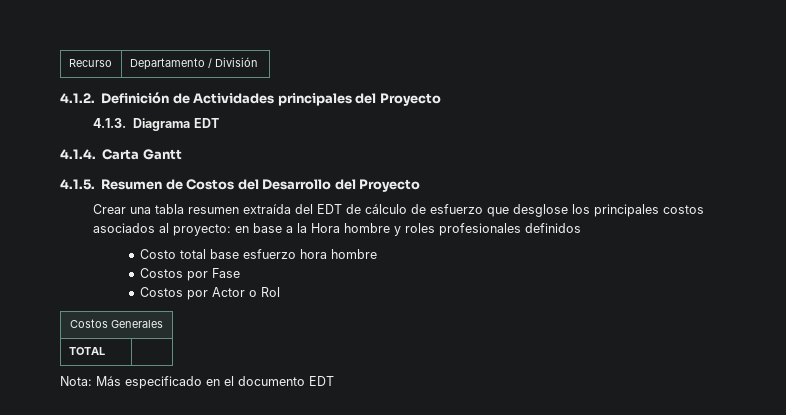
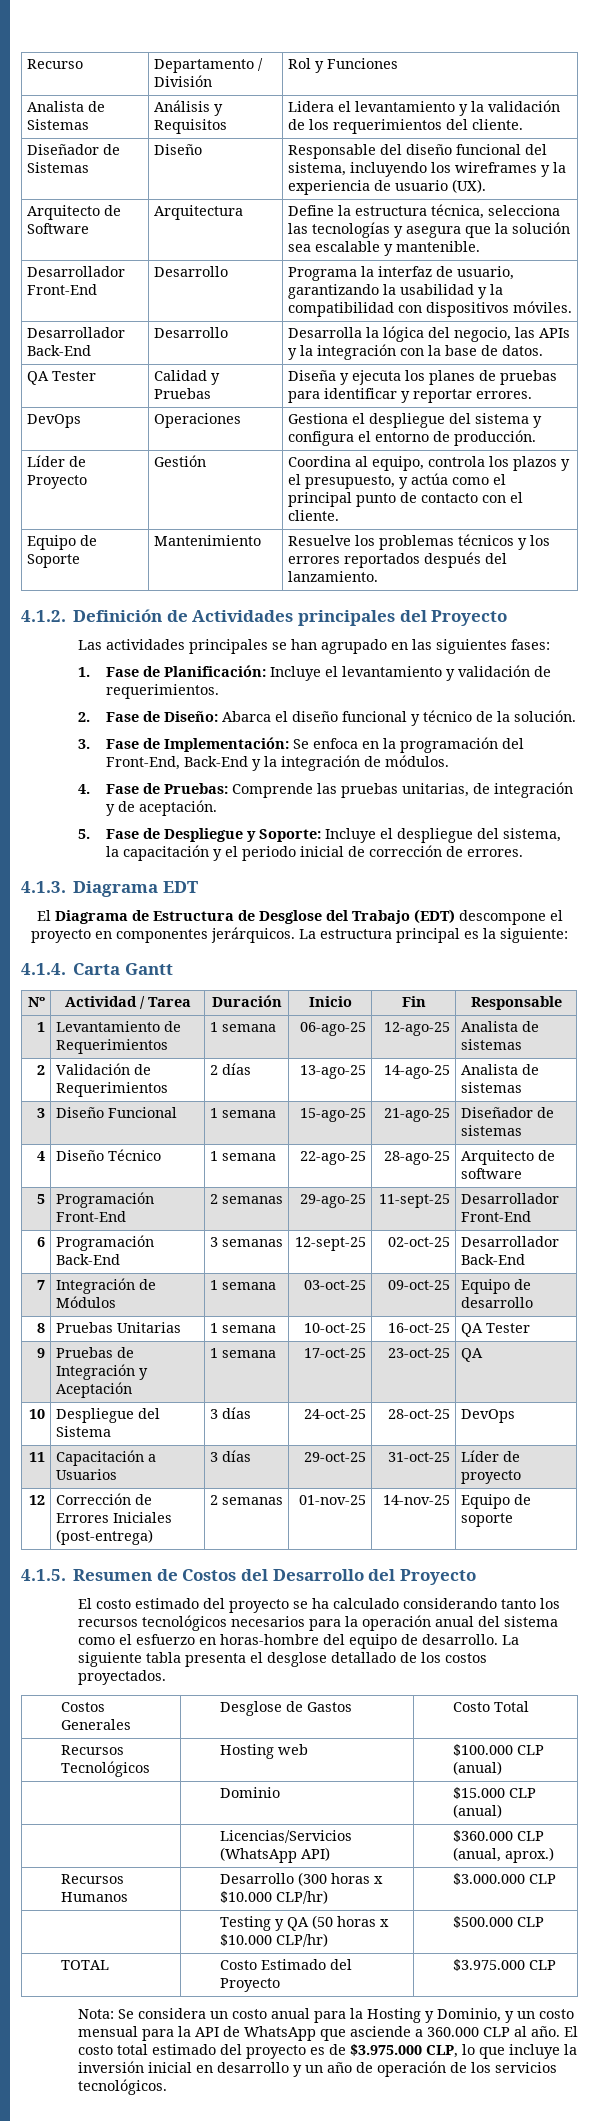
(258, 62) none -> [287,58,398,73] [26,101,105,112] [26,119,89,130] [153,100,223,116] [153,119,227,134] [287,100,560,116] [287,119,523,134] [26,144,120,155] [26,162,89,173] [153,144,202,155] [287,144,547,159] [287,162,566,177] [287,179,486,195] [26,205,121,220] [26,223,89,234] [153,205,243,220] [287,204,560,219] [287,222,570,238] [287,241,480,256] [26,266,125,277] [26,284,97,295] [153,266,228,277] [287,266,514,281] [287,284,503,299] [287,301,572,317] [26,327,125,338] [26,345,91,356] [153,327,228,338] [287,326,570,342] [287,344,543,360] [26,371,96,385] [153,370,220,385] [153,388,211,399] [287,370,557,385] [287,388,532,403] [26,414,81,428] [153,413,241,428] [287,413,542,428] [287,430,536,446] [26,455,86,467] [26,475,87,489] [153,455,206,467] [287,456,570,471] [287,473,506,489] [287,492,523,507] [287,510,339,521] [26,535,97,550] [26,554,80,568] [153,535,261,546] [287,534,550,550] [287,552,507,568] [287,571,378,582] | Rol y Funciones // Analista de Sistemas | Análisis y Requisitos | Lidera el levantamiento y la validación de los requerimientos del cliente. // Diseñador de Sistemas | Diseño | Responsable del diseño funcional del sistema, incluyendo los wireframes y la experiencia de usuario (UX). // Arquitecto de Software | Arquitectura | Define la estructura técnica, selecciona las tecnologías y asegura que la solución sea escalable y mantenible. // Desarrollador Front-End | Desarrollo | Programa la interfaz de usuario, garantizando la usabilidad y la compatibilidad con dispositivos móviles. // Desarrollador Back-End | Desarrollo | Desarrolla la lógica del negocio, las APIs y la integración con la base de datos. // QA Tester | Calidad y Pruebas | Diseña y ejecuta los planes de pruebas para identificar y reportar errores. // DevOps | Operaciones | Gestiona el despliegue del sistema y configura el entorno de producción. // Líder de Proyecto | Gestión | Coordina al equipo, controla los plazos y el presupuesto, y actúa como el principal punto de contacto con el cliente. // Equipo de Soporte | Mantenimiento | Resuelve los problemas técnicos y los errores reportados después del lanzamiento.
[93,118,219,131] [60,149,182,160] 4.1.3. Diagrama EDT // 4.1.4. Carta Gantt -> [77,639,550,654] [77,665,552,681] [106,684,220,699] [77,710,577,726] [77,737,525,753] [106,755,450,771] [77,782,574,798] [106,800,218,816] [77,828,562,843] [106,845,524,861] [21,881,198,897] [36,909,563,925] [31,927,568,943] [21,963,173,975] [27,997,45,1007] [64,996,191,1009] [211,995,282,1007] [308,996,352,1007] [401,996,426,1007] [470,996,562,1010] [37,1022,46,1032] [55,1021,181,1032] [55,1039,168,1054] [209,1022,276,1032] [300,1022,367,1036] [384,1022,451,1036] [460,1021,539,1032] [460,1039,522,1050] [37,1065,46,1075] [55,1063,151,1075] [55,1082,168,1097] [209,1063,251,1075] [300,1065,367,1079] [384,1065,451,1079] [460,1064,539,1075] [460,1082,522,1093] [37,1108,46,1118] [55,1107,177,1118] [209,1108,276,1118] [300,1108,367,1122] [384,1108,451,1122] [460,1107,554,1118] [460,1125,522,1136] [37,1151,46,1161] [55,1149,161,1161] [209,1151,276,1161] [300,1151,367,1165] [384,1151,451,1165] [460,1150,555,1165] [460,1168,522,1179] [37,1194,46,1204] [55,1192,154,1208] [55,1211,126,1222] [209,1194,283,1204] [300,1194,367,1208] [379,1194,451,1208] [460,1193,559,1204] [460,1211,531,1222] [37,1237,46,1247] [55,1235,154,1251] [55,1254,120,1265] [209,1237,283,1247] [295,1237,367,1251] [388,1237,451,1247] [460,1236,559,1247] [460,1254,525,1265] [37,1280,46,1290] [55,1278,156,1294] [55,1296,116,1308] [209,1280,276,1290] [304,1280,367,1290] [388,1280,451,1290] [460,1279,531,1294] [460,1297,533,1308] [37,1323,46,1333] [55,1322,181,1333] [209,1323,276,1333] [304,1323,367,1333] [388,1323,451,1333] [460,1323,530,1337] [37,1348,46,1358] [55,1347,134,1358] [55,1364,148,1380] [55,1382,132,1398] [209,1348,276,1358] [304,1348,367,1358] [388,1348,451,1358] [460,1348,483,1362] [29,1409,46,1419] [55,1408,160,1423] [55,1426,111,1437] [209,1407,251,1419] [304,1409,367,1419] [388,1409,451,1419] [460,1409,515,1423] [29,1452,46,1462] [55,1450,156,1466] [55,1469,117,1480] [209,1450,251,1462] [304,1452,367,1462] [388,1452,451,1462] [460,1450,520,1462] [460,1470,521,1484] [29,1495,46,1505] [55,1493,152,1505] [55,1512,172,1523] [55,1529,153,1545] [209,1495,283,1505] [299,1495,367,1505] [383,1495,451,1505] [460,1494,531,1509] [460,1513,513,1527] Las actividades principales se han agrupado en las siguientes fases: // 1. Fase de Planificación: Incluye el levantamiento y validación de requerimientos. // 2. Fase de Diseño: Abarca el diseño funcional y técnico de la solución. // 3. Fase de Implementación: Se enfoca en la programación del Front-End, Back-End y la integración de módulos. // 4. Fase de Pruebas: Comprende las pruebas unitarias, de integración y de aceptación. // 5. Fase de Despliegue y Soporte: Incluye el despliegue del sistema, la capacitación y el periodo inicial de corrección de errores. // 4.1.3. Diagrama EDT // El Diagrama de Estructura de Desglose del Trabajo (EDT) descompone el proyecto en componentes jerárquicos. La estructura principal es la siguiente: // 4.1.4. Carta Gantt // Nº | Actividad / Tarea | Duración | Inicio | Fin | Responsable // 1 | Levantamiento de Requerimientos | 1 semana | 06-ago-25 | 12-ago-25 | Analista de sistemas // 2 | Validación de Requerimientos | 2 días | 13-ago-25 | 14-ago-25 | Analista de sistemas // 3 | Diseño Funcional | 1 semana | 15-ago-25 | 21-ago-25 | Diseñador de sistemas // 4 | Diseño Técnico | 1 semana | 22-ago-25 | 28-ago-25 | Arquitecto de software // 5 | Programación Front-End | 2 semanas | 29-ago-25 | 11-sept-25 | Desarrollador Front-End // 6 | Programación Back-End | 3 semanas | 12-sept-25 | 02-oct-25 | Desarrollador Back-End // 7 | Integración de Módulos | 1 semana | 03-oct-25 | 09-oct-25 | Equipo de desarrollo // 8 | Pruebas Unitarias | 1 semana | 10-oct-25 | 16-oct-25 | QA Tester // 9 | Pruebas de Integración y Aceptación | 1 semana | 17-oct-25 | 23-oct-25 | QA // 10 | Despliegue del Sistema | 3 días | 24-oct-25 | 28-oct-25 | DevOps // 11 | Capacitación a Usuarios | 3 días | 29-oct-25 | 31-oct-25 | Líder de proyecto // 12 | Corrección de Errores Iniciales (post-entrega) | 2 semanas | 01-nov-25 | 14-nov-25 | Equipo de soporte
[93,204,705,217] [93,223,582,236] [140,249,378,259] [140,268,241,281] [140,287,281,300] [70,319,163,328] [68,347,105,355] [60,376,334,389] Crear una tabla resumen extraída del EDT de cálculo de esfuerzo que desglose los principales costos asociados al proyecto: en base a la Hora hombre y roles profesionales definidos // Costo total base esfuerzo hora hombre // Costos por Fase // Costos por Actor o Rol // Costos Generales // TOTAL | // Nota: Más especificado en el documento EDT -> [77,1598,560,1613] [77,1615,558,1631] [77,1634,519,1649] [77,1652,487,1667] [77,1670,166,1685] [60,1702,105,1712] [60,1719,131,1730] [219,1701,352,1716] [452,1701,529,1712] [60,1745,124,1755] [60,1761,150,1777] [219,1744,308,1759] [452,1744,544,1756] [452,1761,502,1775] [219,1787,280,1798] [452,1787,536,1799] [452,1804,502,1818] [219,1830,352,1843] [219,1847,330,1863] [452,1830,544,1842] [452,1847,554,1863] [60,1874,124,1884] [60,1892,128,1902] [219,1872,383,1886] [219,1890,328,1904] [452,1873,556,1885] [219,1915,389,1931] [219,1933,328,1947] [452,1916,544,1928] [60,1960,109,1970] [219,1959,352,1970] [219,1978,280,1992] [452,1959,556,1971] [77,2008,574,2023] [77,2026,578,2041] [77,2044,577,2059] [77,2061,557,2077] [77,2079,167,2095] El costo estimado del proyecto se ha calculado considerando tanto los recursos tecnológicos necesarios para la operación anual del sistema como el esfuerzo en horas-hombre del equipo de desarrollo. La siguiente tabla presenta el desglose detallado de los costos proyectados. // Costos Generales | Desglose de Gastos | Costo Total // Recursos Tecnológicos | Hosting web | $100.000 CLP (anual) // | Dominio | $15.000 CLP (anual) // | Licencias/Servicios (WhatsApp API) | $360.000 CLP (anual, aprox.) // Recursos Humanos | Desarrollo (300 horas x $10.000 CLP/hr) | $3.000.000 CLP // | Testing y QA (50 horas x $10.000 CLP/hr) | $500.000 CLP // TOTAL | Costo Estimado del Proyecto | $3.975.000 CLP // Nota: Se considera un costo anual para la Hosting y Dominio, y un costo mensual para la API de WhatsApp que asciende a 360.000 CLP al año. El costo total estimado del proyecto es de $3.975.000 CLP, lo que incluye la inversión inicial en desarrollo y un año de operación de los servicios tecnológicos.

